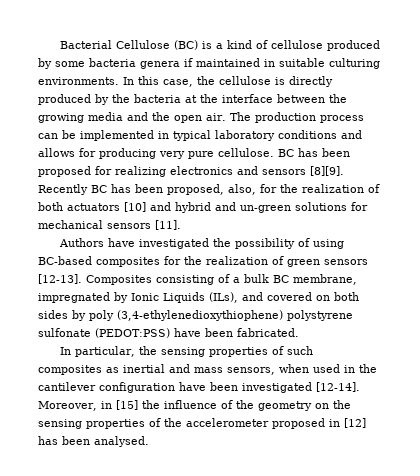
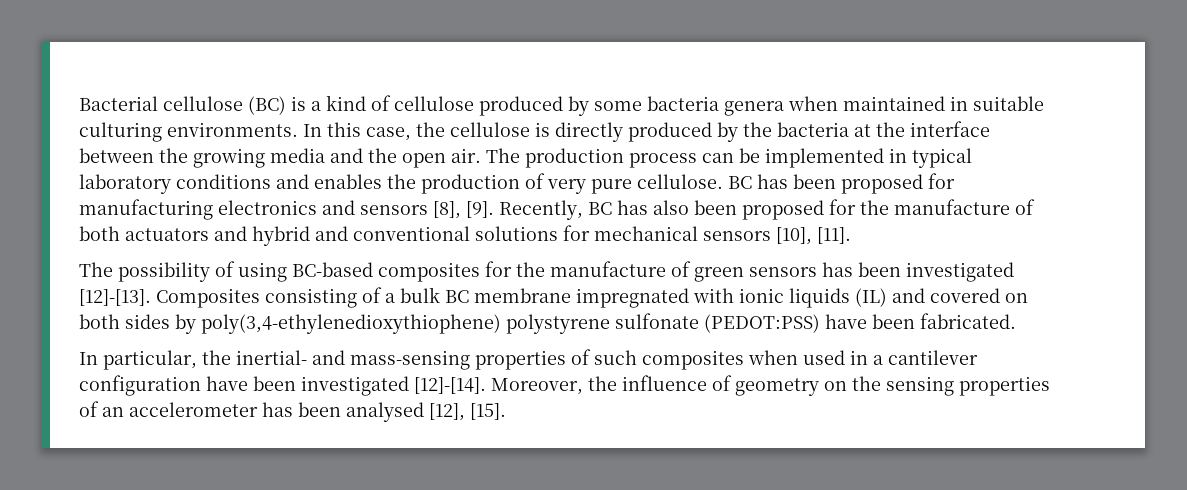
[116,40,171,49] Cellulose -> [163,96,243,111] cellulose
[184,58,193,67] if -> [788,96,838,111] when
[38,148,156,159] allows for producing -> [314,173,545,194] enables the production of
[115,166,166,177] realizing -> [79,199,213,220] manufacturing
[310,166,344,176] [38,184,364,195] [8][9]. Recently BC has been proposed, also, for the realization -> [433,199,1010,220] [8], [9]. Recently, BC has also been proposed for the manufacture
[124,202,146,212] [10] -> (209, 234) none
[240,205,291,213] un-green -> [353,226,470,241] conventional
(151, 226) none -> [776,227,812,245] [10],
[59,238,232,249] Authors have investigated the -> [79,262,113,277] The
[206,256,268,265] realization -> [550,261,666,277] manufacture
[38,274,82,284] [12-13]. -> [822,262,1014,282] [79,289,151,306] has been investigated [12]-[13].
[293,274,357,285] [38,292,238,303] membrane, impregnated by Ionic Liquids (ILs), -> [474,288,887,308] membrane impregnated with ionic liquids (IL)
[89,310,283,321] poly (3,4-ethylenedioxythiophene) -> [201,314,501,334] poly(3,4-ethylenedioxythiophene)
[161,347,206,357] sensing -> [236,350,470,370] inertial- and mass-sensing
[106,364,275,375] as inertial and mass sensors, -> (744, 360) none
[359,364,377,373] the -> [873,355,883,365] a
[316,382,360,392] [38,400,138,411] [12-14]. Moreover, in [15] -> [414,377,583,395] [12]-[14]. Moreover,
[235,400,254,409] the -> (732, 383) none
[164,418,366,429] [38,436,149,447] the accelerometer proposed in [12] has been analysed. -> [102,402,506,422] an accelerometer has been analysed [12], [15].

